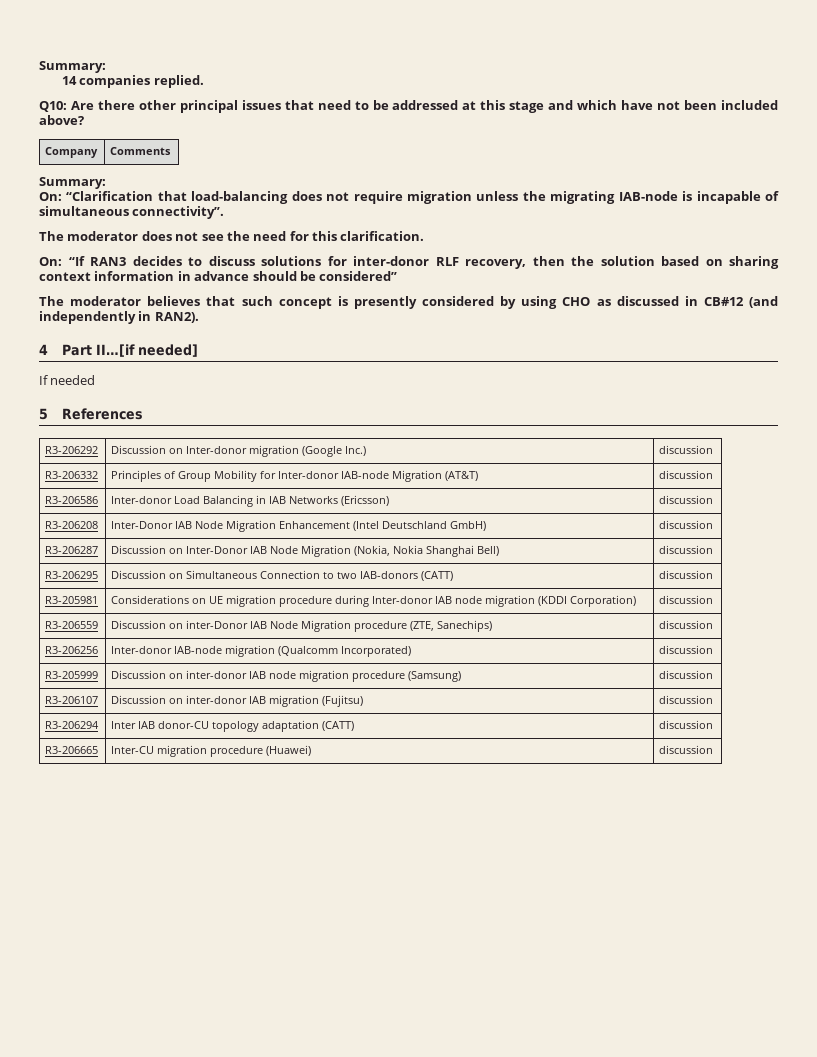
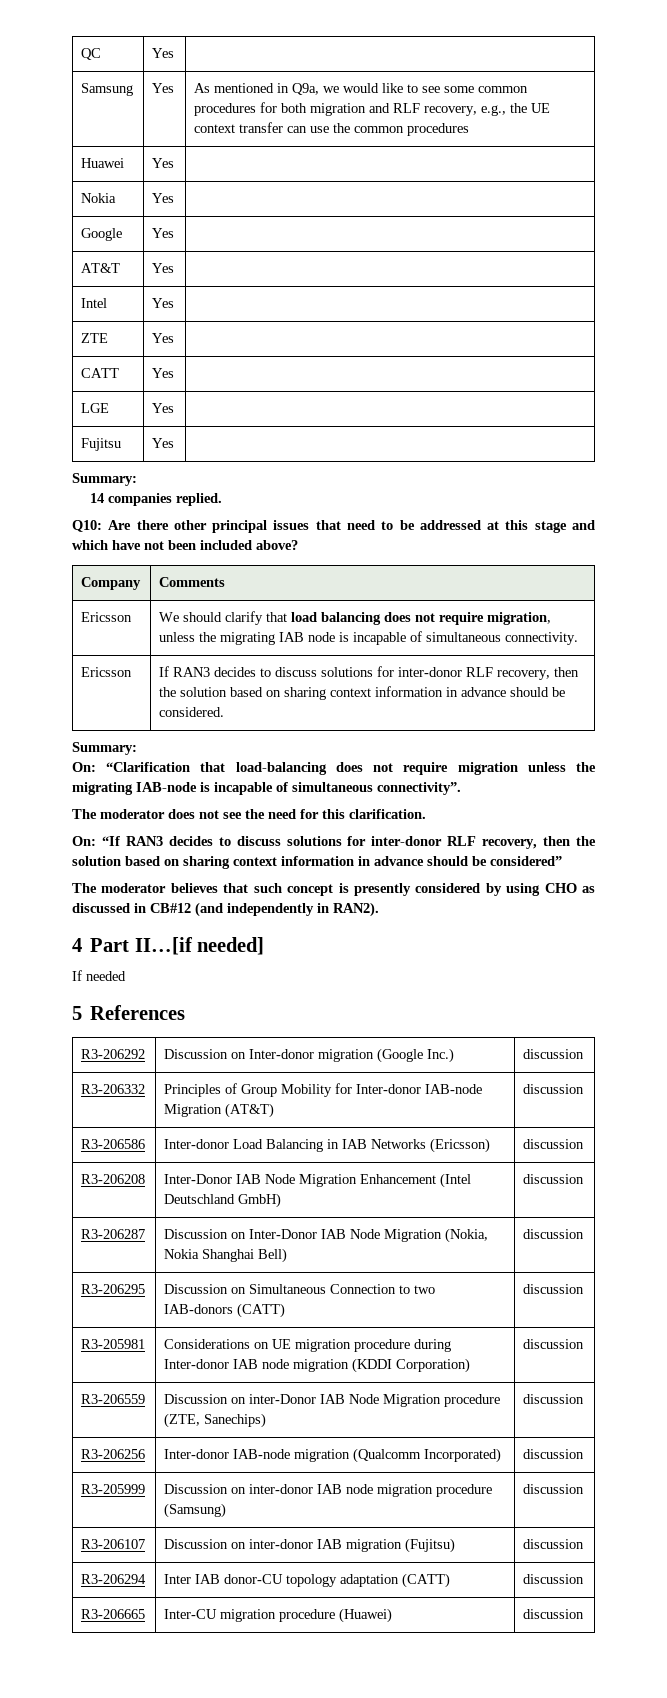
(39, 67) none -> [81,48,102,60] [152,48,175,58] [81,83,134,96] [152,83,175,93] [194,83,529,95] [194,102,551,116] [194,122,470,136] [81,158,125,168] [152,158,175,168] [81,193,117,203] [152,193,175,203] [81,228,123,241] [152,228,175,238] [81,263,121,273] [152,263,175,273] [81,298,108,308] [152,298,175,308] [81,333,109,343] [152,333,175,343] [81,368,120,378] [152,368,175,378] [81,403,110,413] [152,403,175,413] [81,438,122,451] [152,438,175,448] QC | Yes | // Samsung | Yes | As mentioned in Q9a, we would like to see some common procedures for both migration and RLF recovery, e.g., the UE context transfer can use the common procedures // Huawei | Yes | // Nokia | Yes | // Google | Yes | // AT&T | Yes | // Intel | Yes | // ZTE | Yes | // CATT | Yes | // LGE | Yes | // Fujitsu | Yes | //
(172, 151) none -> [81,612,133,622] [159,611,552,625] [159,631,579,645] [81,667,133,677] [159,666,580,680] [159,686,566,700] [159,707,225,717] // Ericsson | We should clarify that load balancing does not require migration, unless the migrating IAB node is incapable of simultaneous connectivity. // Ericsson | If RAN3 decides to discuss solutions for inter-donor RLF recovery, then the solution based on sharing context information in advance should be considered.

